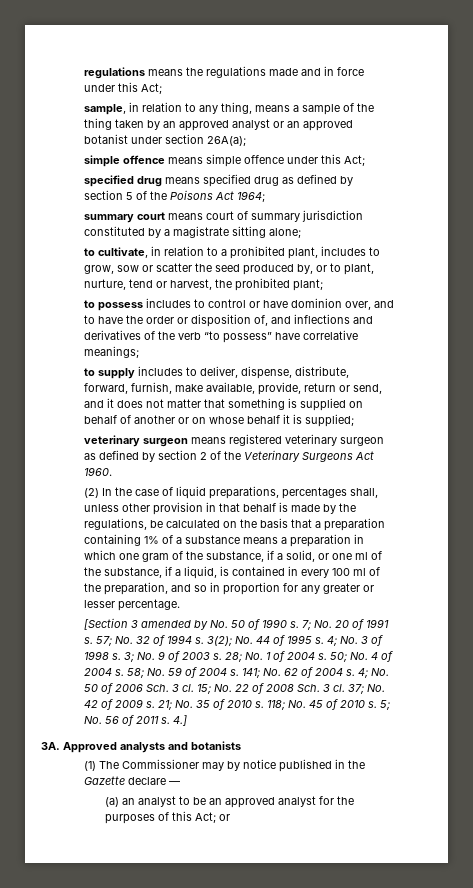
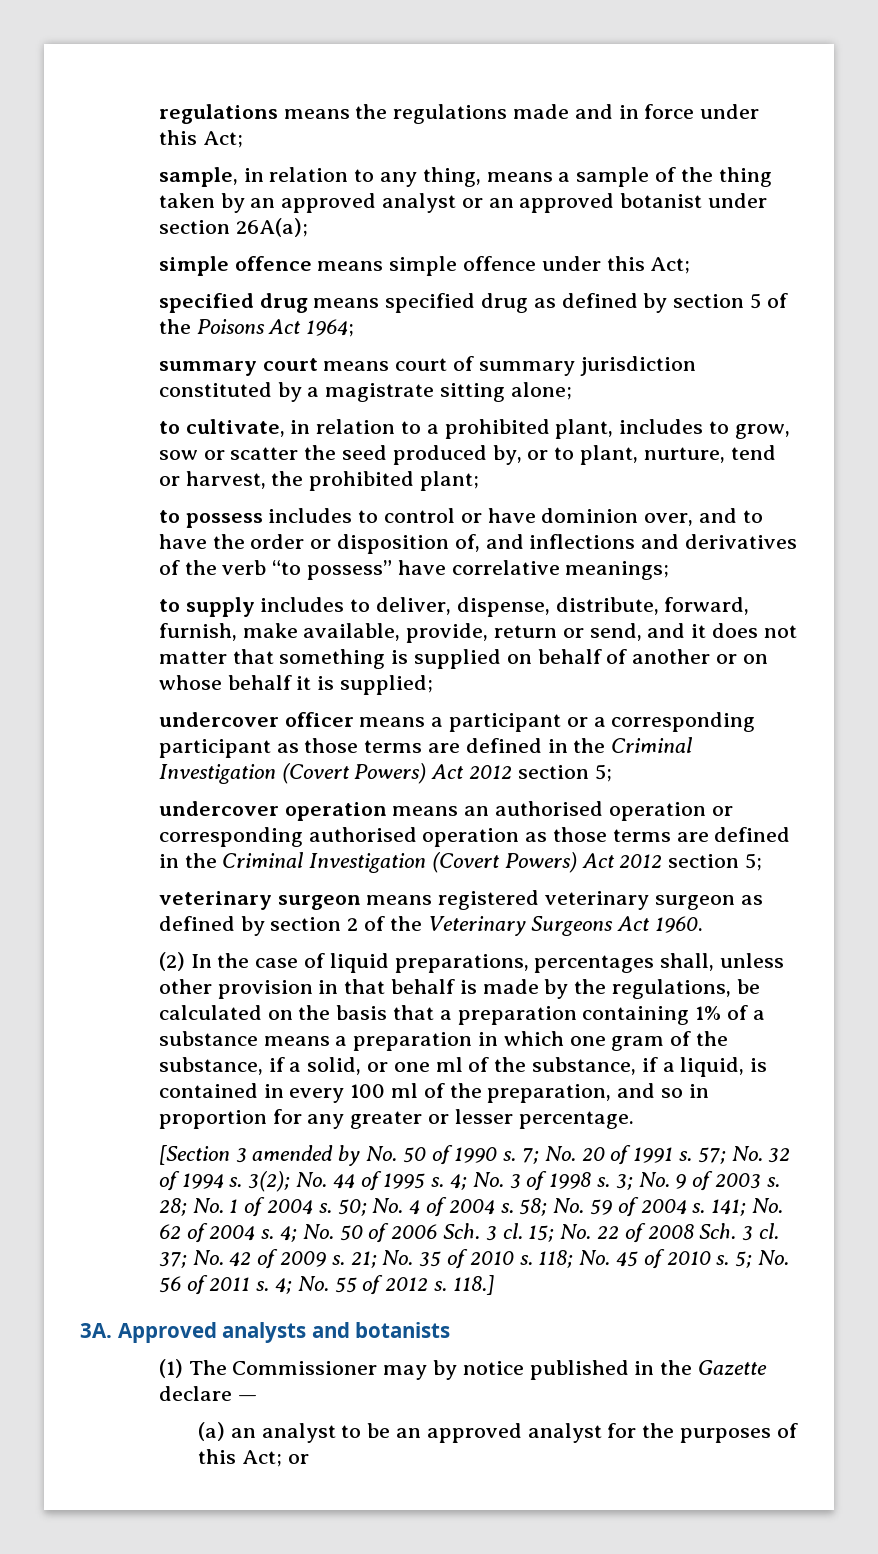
(354, 420) none -> [158,712,756,732] [158,737,693,758] [158,763,612,784] [158,801,733,821] [158,827,791,847] [158,852,762,873] // undercover officer means a participant or a corresponding participant as those terms are defined in the Criminal Investigation (Covert Powers) Act 2012 section 5; // undercover operation means an authorised operation or corresponding authorised operation as those terms are defined in the Criminal Investigation (Covert Powers) Act 2012 section 5;
[172,715,187,726] 4.] -> [274,1275,494,1295] 4; No. 55 of 2012 s. 118.]

